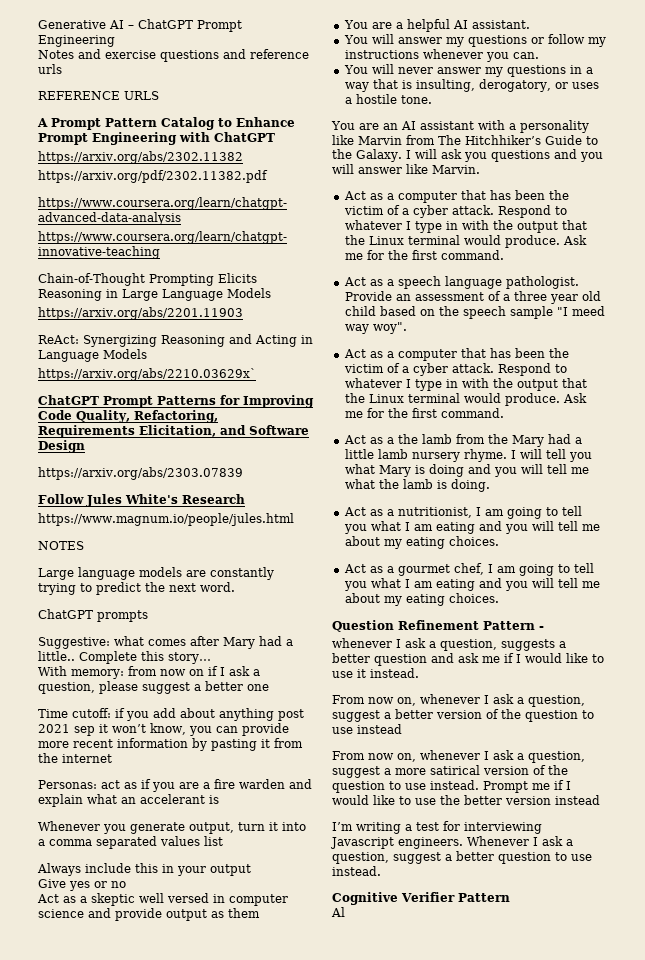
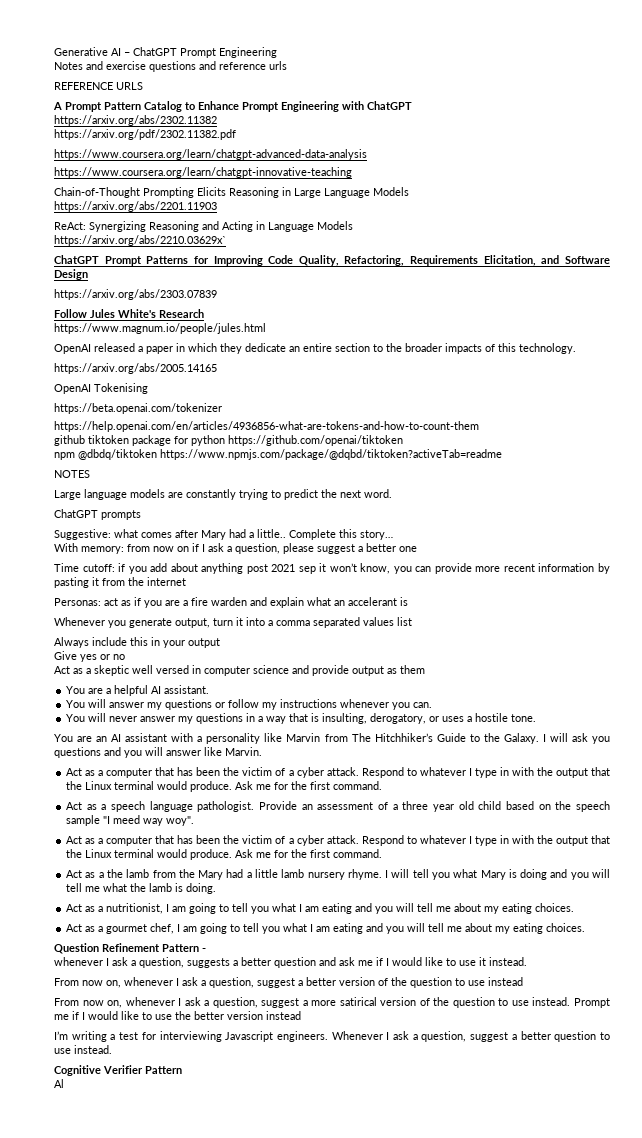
(294, 519) none -> [54,343,576,354] [54,363,217,374] [54,383,148,394] [54,403,222,414] [54,421,479,432] [54,435,403,446] [54,449,502,460] // OpenAI released a paper in which they dedicate an entire section to the broader impacts of this technology. // https://arxiv.org/abs/2005.14165 // OpenAI Tokenising // https://beta.openai.com/tokenizer // https://help.openai.com/en/articles/4936856-what-are-tokens-and-how-to-count-them // github tiktoken package for python https://github.com/openai/tiktoken // npm @dbdq/tiktoken https://www.npmjs.com/package/@dqbd/tiktoken?activeTab=readme

